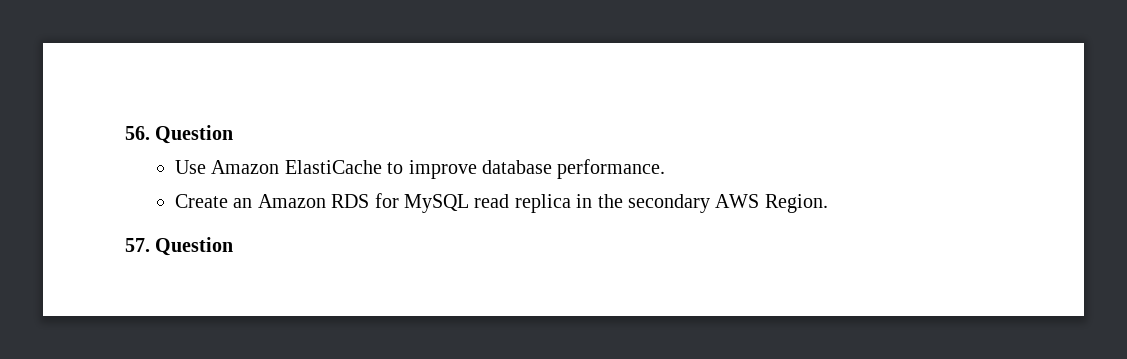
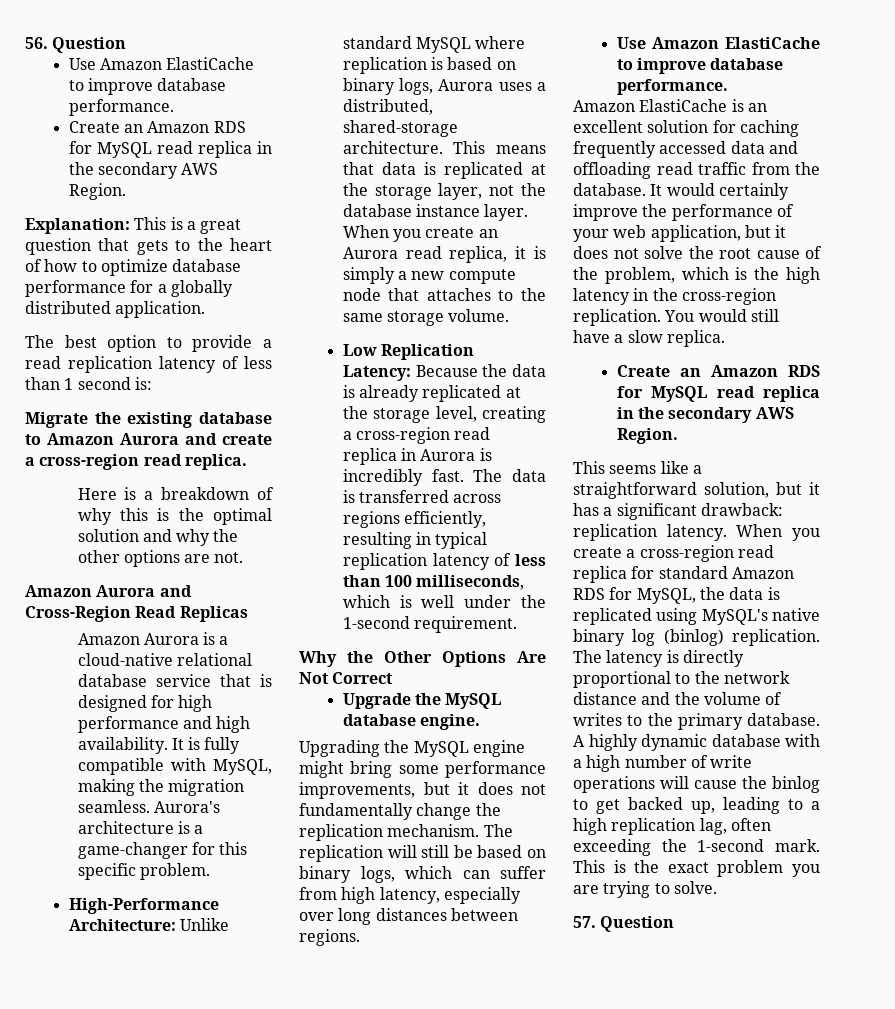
(828, 203) none -> [25,217,242,234] [25,238,272,255] [25,259,242,276] [25,280,233,297] [25,301,206,318] [25,335,272,352] [25,356,272,373] [25,377,152,390] [25,412,272,428] [25,433,272,445] [25,454,247,470] [77,487,274,500] [77,508,272,525] [77,529,239,546] [77,550,244,567] [25,585,192,597] [25,606,248,622] [77,632,229,645] [77,653,252,666] [77,674,272,687] [77,695,213,712] [77,716,251,733] [77,737,241,754] [77,758,272,775] [77,779,245,796] [77,800,220,813] [77,821,204,834] [77,842,248,859] [77,863,210,880] [68,898,219,914] [68,918,230,931] [342,36,526,53] [342,57,516,74] [342,78,546,95] [342,99,433,115] [342,120,458,137] [342,141,546,154] [342,162,546,179] [342,183,546,200] [342,204,529,221] [342,225,498,242] [342,246,546,263] [342,267,516,284] [342,288,546,301] [342,309,510,326] [342,344,475,360] [342,364,546,381] [342,385,521,402] [342,406,546,423] [342,427,491,444] [342,448,492,465] [342,469,546,486] [342,490,502,503] [342,511,487,528] [342,532,488,549] [342,553,546,570] [342,575,525,590] [342,595,546,608] [342,616,518,633] [299,651,546,667] [299,672,394,684] [342,693,502,709] [342,714,481,730] [299,740,525,757] [299,761,546,778] [299,782,546,799] [299,803,501,820] [299,824,513,841] [299,845,546,862] [299,866,546,883] [299,887,521,904] [299,908,518,925] [299,929,360,946] [616,37,820,49] [616,58,784,74] [616,79,728,95] [573,99,767,112] [573,120,799,137] [573,141,798,158] [573,162,820,179] [573,183,789,200] [573,204,794,221] [573,225,787,242] [573,246,822,259] [573,267,820,284] [573,288,776,305] [573,309,779,326] [573,330,725,347] [616,365,820,377] [616,386,820,402] [616,407,794,423] [616,428,678,444] [573,461,702,474] [573,482,820,499] [573,503,783,520] [573,524,820,541] [573,545,774,562] [573,566,794,583] [573,587,780,604] [573,608,820,625] [573,629,820,646] [573,650,744,667] [573,671,790,688] [573,692,783,705] [573,713,820,730] [573,734,820,751] [573,755,753,772] [573,776,820,793] [573,797,820,814] [573,818,771,835] [573,839,820,856] [573,860,820,877] [573,881,717,898] // Explanation: This is a great question that gets to the heart of how to optimize database performance for a globally distributed application. // The best option to provide a read replication latency of less than 1 second is: // Migrate the existing database to Amazon Aurora and create a cross-region read replica. // Here is a breakdown of why this is the optimal solution and why the other options are not. // Amazon Aurora and Cross-Region Read Replicas // Amazon Aurora is a cloud-native relational database service that is designed for high performance and high availability. It is fully compatible with MySQL, making the migration seamless. Aurora's architecture is a game-changer for this specific problem. // High-Performance Architecture: Unlike standard MySQL where replication is based on binary logs, Aurora uses a distributed, shared-storage architecture. This means that data is replicated at the storage layer, not the database instance layer. When you create an Aurora read replica, it is simply a new compute node that attaches to the same storage volume. // Low Replication Latency: Because the data is already replicated at the storage level, creating a cross-region read replica in Aurora is incredibly fast. The data is transferred across regions efficiently, resulting in typical replication latency of less than 100 milliseconds, which is well under the 1-second requirement. // Why the Other Options Are Not Correct // Upgrade the MySQL database engine. // Upgrading the MySQL engine might bring some performance improvements, but it does not fundamentally change the replication mechanism. The replication will still be based on binary logs, which can suffer from high latency, especially over long distances between regions. // Use Amazon ElastiCache to improve database performance. // Amazon ElastiCache is an excellent solution for caching frequently accessed data and offloading read traffic from the database. It would certainly improve the performance of your web application, but it does not solve the root cause of the problem, which is the high latency in the cross-region replication. You would still have a slow replica. // Create an Amazon RDS for MySQL read replica in the secondary AWS Region. // This seems like a straightforward solution, but it has a significant drawback: replication latency. When you create a cross-region read replica for standard Amazon RDS for MySQL, the data is replicated using MySQL's native binary log (binlog) replication. The latency is directly proportional to the network distance and the volume of writes to the primary database. A highly dynamic database with a high number of write operations will cause the binlog to get backed up, leading to a high replication lag, often exceeding the 1-second mark. This is the exact problem you are trying to solve.

